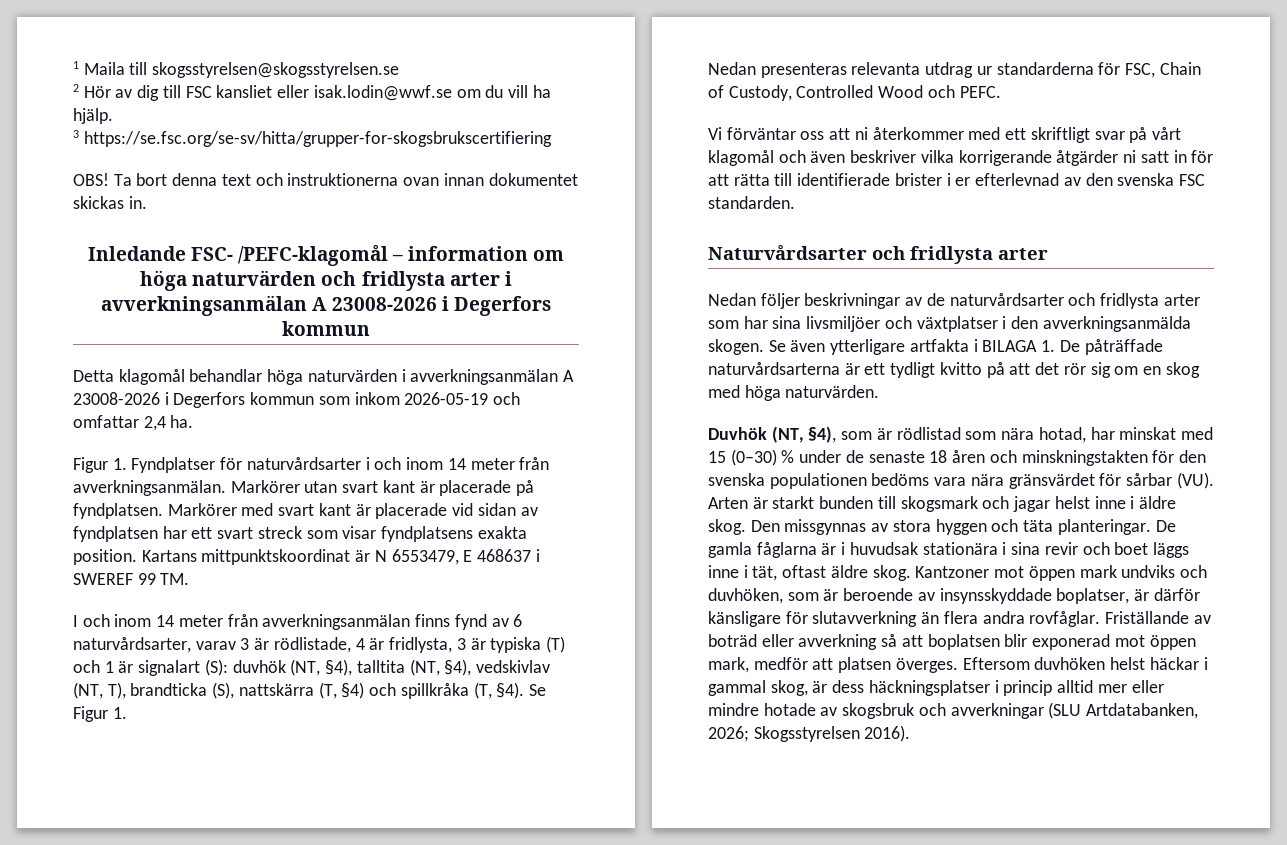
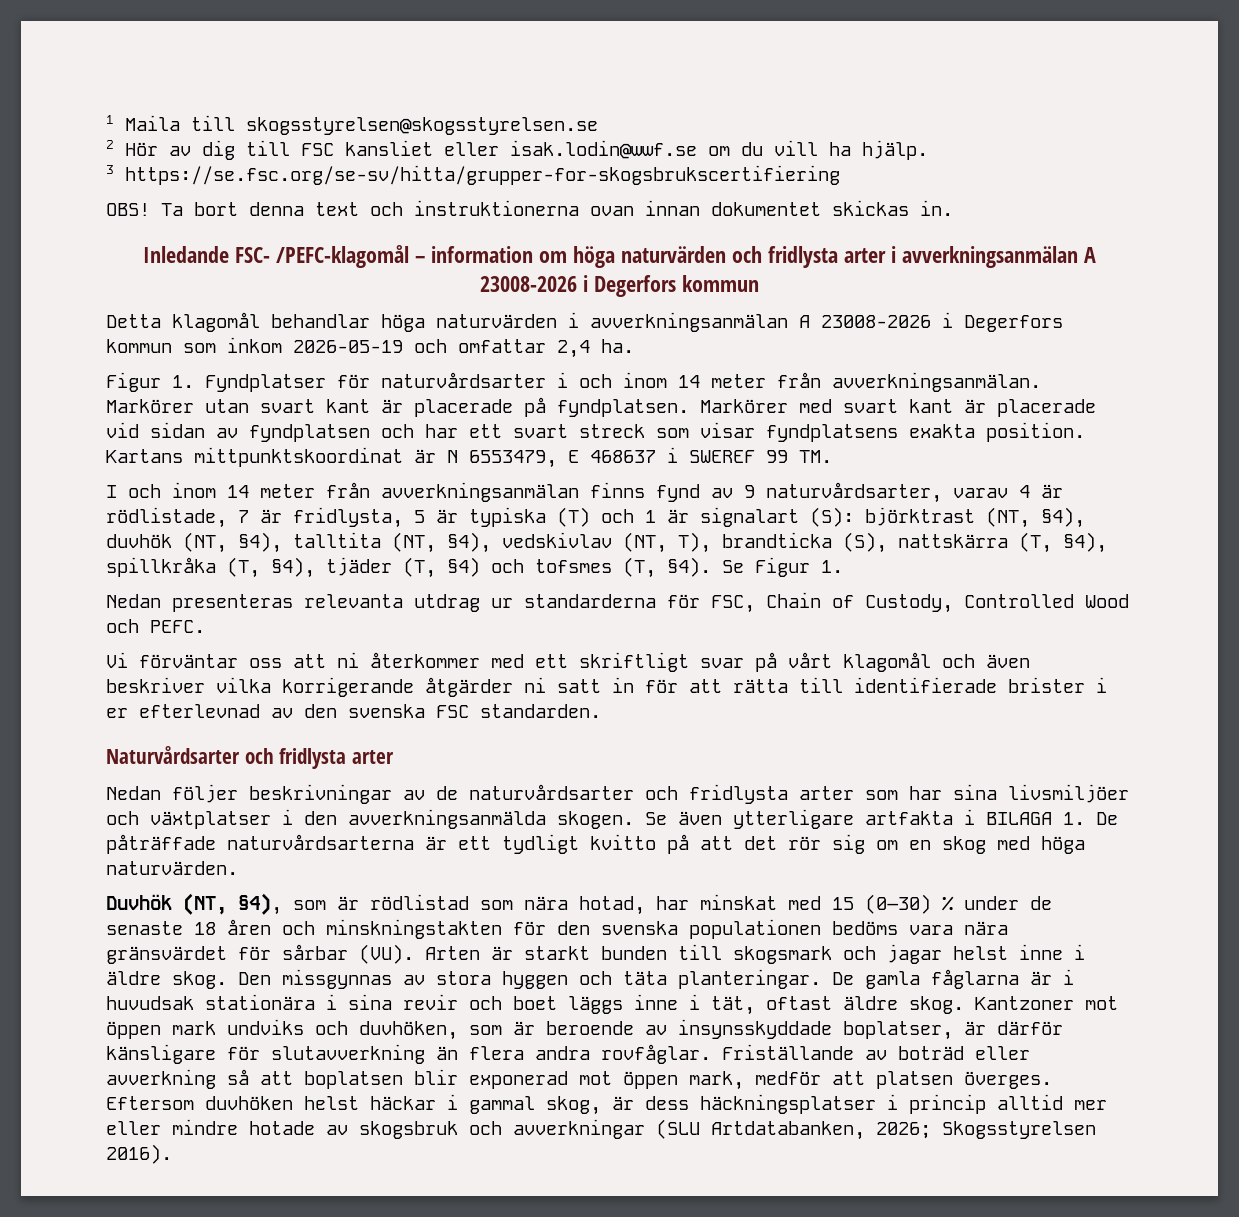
(158, 534) none -> [381,424,414,438] och
[513,614,523,627] 6 -> [744,485,755,498] 9
[240,638,250,650] 3 -> [1019,485,1030,498] 4
[355,638,365,650] 4 -> [238,510,249,523] 7
[456,638,466,650] 3 -> [414,510,425,523] 5
(228, 667) none -> [865,507,1085,528] björktrast (NT, §4),
(337, 690) none -> [1063,532,1107,553] [106,557,436,578] §4), spillkråka (T, §4), tjäder (T,
[400,683,469,699] spillkråka -> [535,559,612,573] tofsmes

